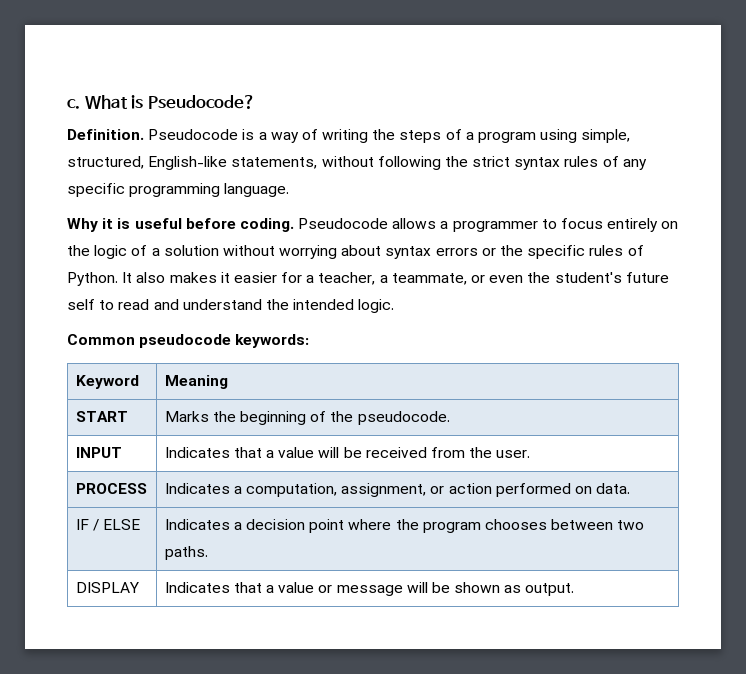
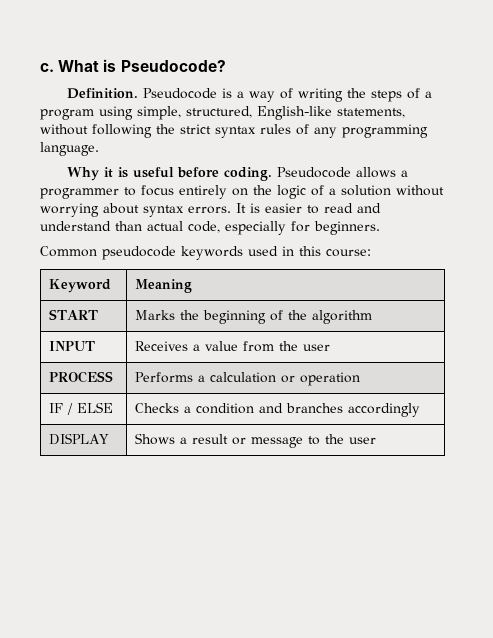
[67,183,125,197] specific -> (337, 132) none
[435,245,644,259] [67,272,669,286] [67,299,395,313] [67,334,310,348] errors or the specific rules of Python. It also makes it easier for a teacher, a teammate, or even the student's future self to read and understand the intended logic. // Common pseudocode keywords: -> [188,203,381,214] [40,221,380,235] [40,246,371,260] errors. It is easier to read and understand than actual code, especially for beginners. // Common pseudocode keywords used in this course:
[357,411,450,425] pseudocode. -> [311,310,372,324] algorithm
[164,447,427,458] Indicates that a value will be received -> [134,341,238,351] Receives a value
[496,450,531,458] user. -> [302,344,330,351] user
[164,483,631,497] [75,519,140,531] [164,519,645,533] [164,546,208,560] [75,582,139,593] [164,582,575,596] Indicates a computation, assignment, or action performed on data. // IF / ELSE | Indicates a decision point where the program chooses between two paths. // DISPLAY | Indicates that a value or message will be shown as output. -> [134,372,360,386] [48,402,113,415] [134,403,420,417] [48,433,109,445] [134,433,376,448] Performs a calculation or operation // IF / ELSE | Checks a condition and branches accordingly // DISPLAY | Shows a result or message to the user

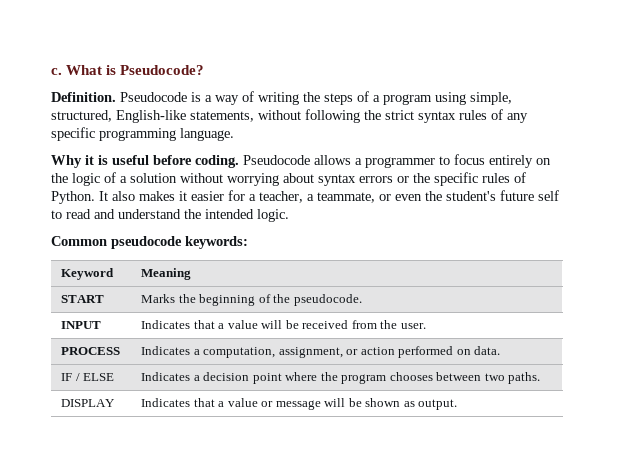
(337, 132) none -> [51,127,95,141] specific
[188,203,381,214] [40,221,380,235] [40,246,371,260] errors. It is easier to read and understand than actual code, especially for beginners. // Common pseudocode keywords used in this course: -> [359,172,526,186] [51,190,559,204] [51,209,289,222] [51,236,248,249] errors or the specific rules of Python. It also makes it easier for a teacher, a teammate, or even the student's future self to read and understand the intended logic. // Common pseudocode keywords:
[311,310,372,324] algorithm -> [293,294,362,306] pseudocode.
[134,341,238,351] Receives a value -> [141,320,349,329] Indicates that a value will be received
[302,344,330,351] user -> [400,323,426,329] user.
[134,372,360,386] [48,402,113,415] [134,403,420,417] [48,433,109,445] [134,433,376,448] Performs a calculation or operation // IF / ELSE | Checks a condition and branches accordingly // DISPLAY | Shows a result or message to the user -> [141,346,501,358] [61,373,115,381] [141,372,541,384] [61,399,116,407] [141,398,458,410] Indicates a computation, assignment, or action performed on data. // IF / ELSE | Indicates a decision point where the program chooses between two paths. // DISPLAY | Indicates that a value or message will be shown as output.

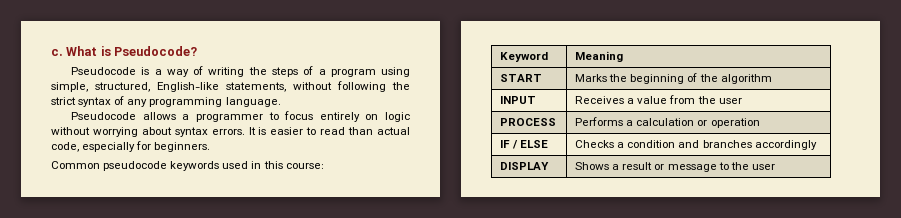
[51,92,116,102] Definition. -> (198, 51) none
[459,110,487,120] rules -> (112, 102) none
[51,127,95,141] specific -> (148, 103) none
[51,155,239,168] Why it is useful before coding. -> (281, 102) none
[51,172,526,186] [51,190,559,204] [51,209,289,222] [51,236,248,249] the logic of a solution without worrying about syntax errors or the specific rules of Python. It also makes it easier for a teacher, a teammate, or even the student's future self to read and understand the intended logic. // Common pseudocode keywords: -> [385,112,411,122] [51,127,411,137] [51,141,211,152] [51,161,324,171] logic without worrying about syntax errors. It is easier to read than actual code, especially for beginners. // Common pseudocode keywords used in this course:
[293,294,362,306] pseudocode. -> [720,74,772,84] algorithm
[141,320,349,329] Indicates that a value will be received -> [575,96,668,104] Receives a value
[400,323,426,329] user. -> [718,98,742,104] user
[141,346,501,358] [61,373,115,381] [141,372,541,384] [61,399,116,407] [141,398,458,410] Indicates a computation, assignment, or action performed on data. // IF / ELSE | Indicates a decision point where the program chooses between two paths. // DISPLAY | Indicates that a value or message will be shown as output. -> [575,117,760,128] [500,140,549,149] [575,140,817,150] [500,162,550,170] [575,162,775,172] Performs a calculation or operation // IF / ELSE | Checks a condition and branches accordingly // DISPLAY | Shows a result or message to the user

